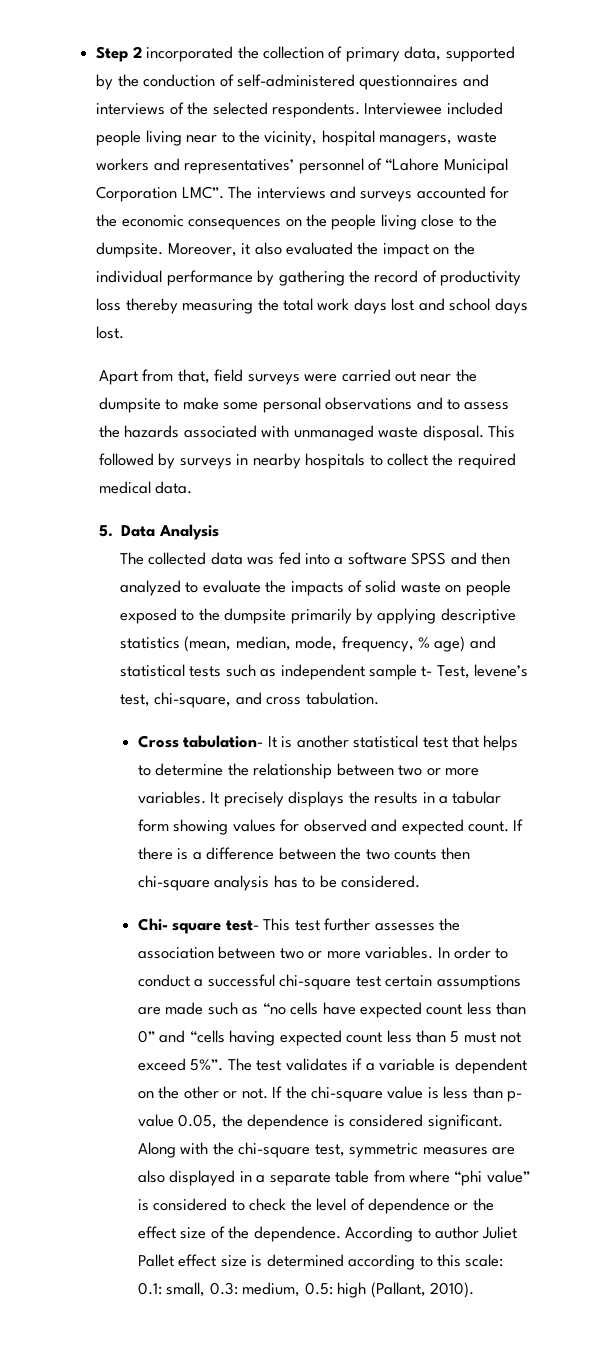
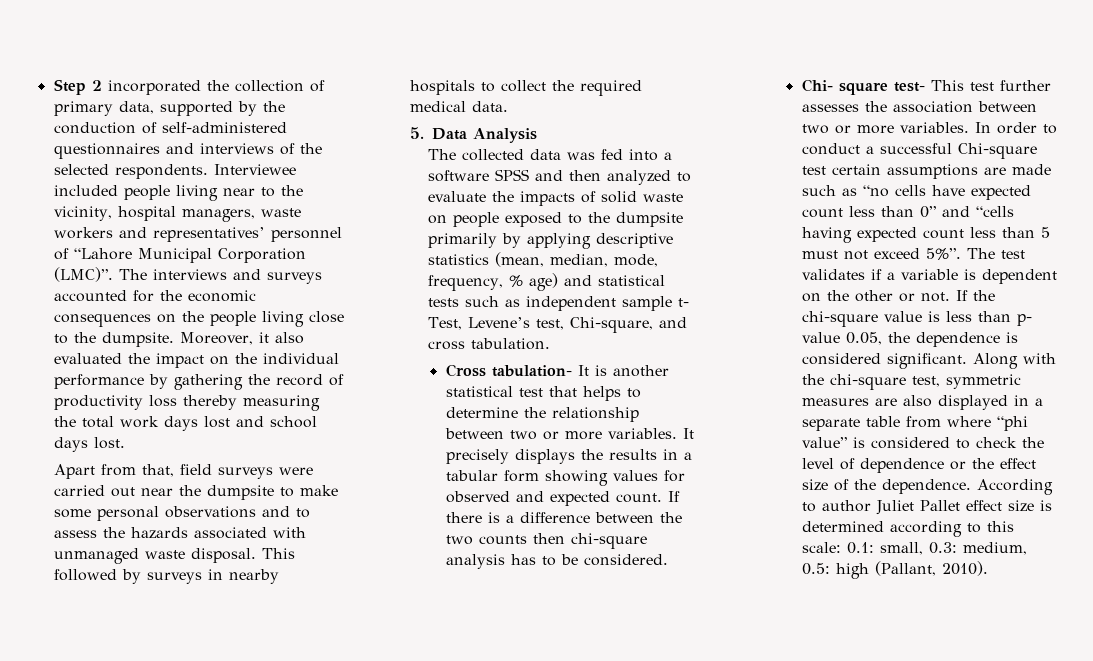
[181,186,224,199] LMC”. -> [53,267,113,282] (LMC)”.
[474,664,529,677] [119,692,232,708] levene’s test, chi-square, -> [468,317,654,333] Levene’s test, Chi-square,
[279,974,352,990] chi-square -> [957,143,1037,159] Chi-square

